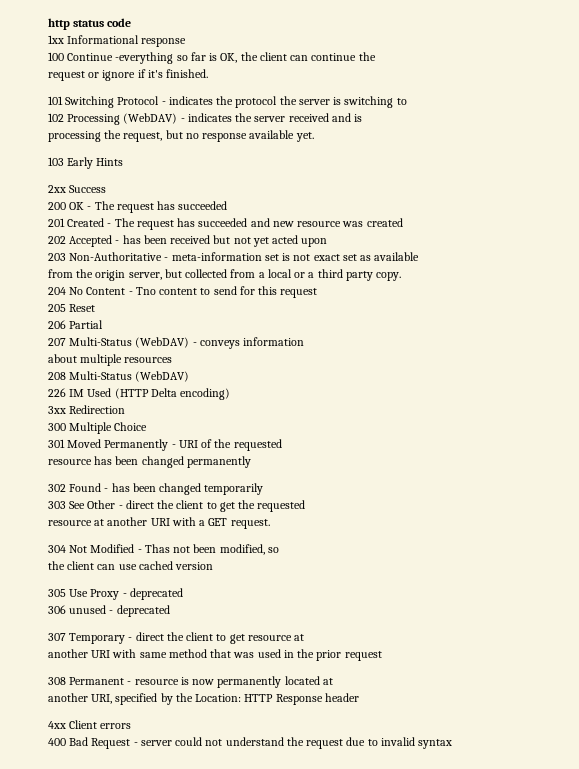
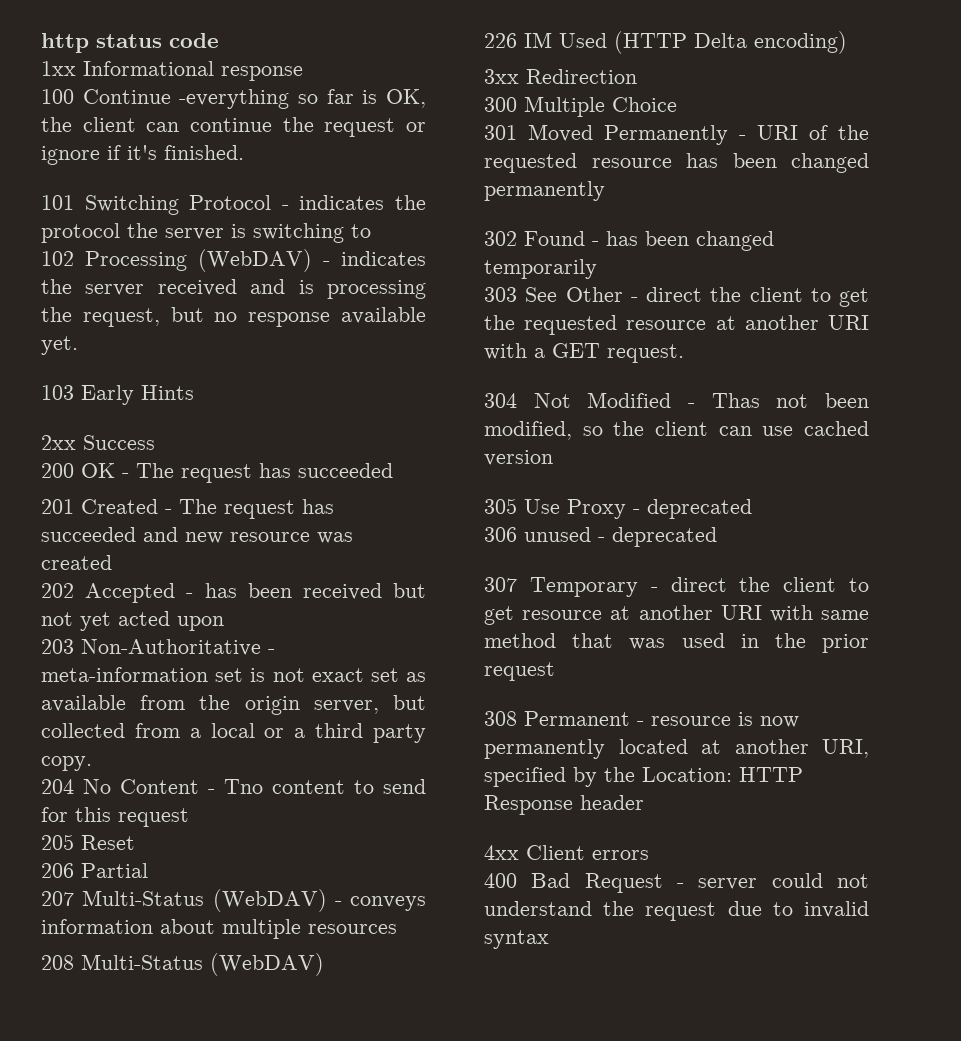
(376, 56) // -> (314, 124) none
(363, 118) // -> (314, 287) none
(420, 256) // -> (126, 703) none
(305, 341) // -> (153, 926) none
(282, 445) // -> (577, 163) none
(306, 506) // -> (618, 325) none
(279, 550) // -> (603, 431) none
(305, 637) // -> (631, 613) none
(333, 681) // -> (721, 747) none

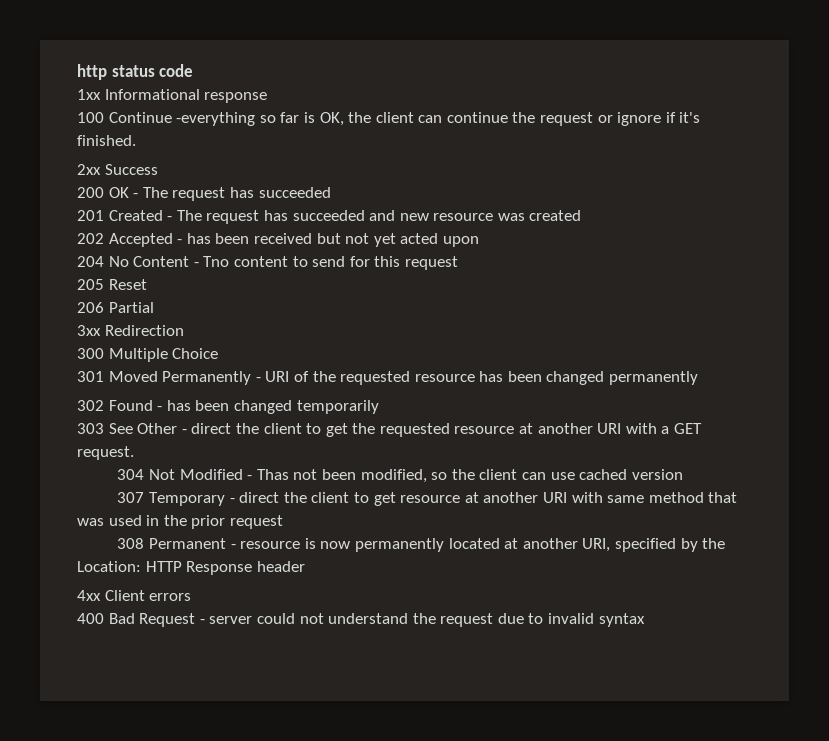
[41,195,426,215] [41,223,371,243] [41,249,426,272] [41,279,426,299] [41,307,427,327] [41,336,78,355] [41,385,194,405] // 101 Switching Protocol - indicates the protocol the server is switching to // 102 Processing (WebDAV) - indicates the server received and is processing the request, but no response available yet. // 103 Early Hints -> (136, 140) none
[41,639,275,656] [41,667,427,682] [41,695,426,715] [41,723,426,743] [41,756,92,771] // 203 Non-Authoritative - meta-information set is not exact set as available from the origin server, but collected from a local or a third party copy. -> (479, 241) none
[41,889,426,912] [41,919,397,939] [41,953,324,976] [484,31,847,54] // 207 Multi-Status (WebDAV) - conveys information about multiple resources // 208 Multi-Status (WebDAV) // 226 IM Used (HTTP Delta encoding) -> (154, 307) none
[484,498,752,519] [484,527,717,547] // 305 Use Proxy - deprecated // 306 unused - deprecated -> (683, 474) none

